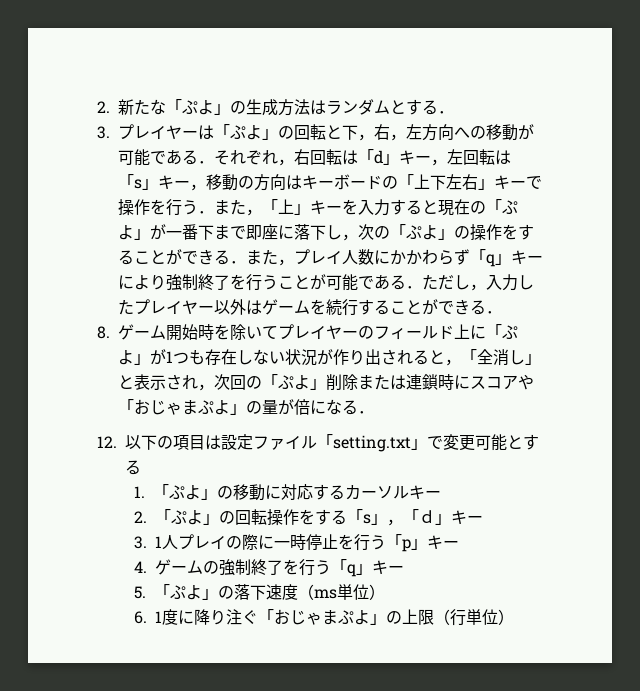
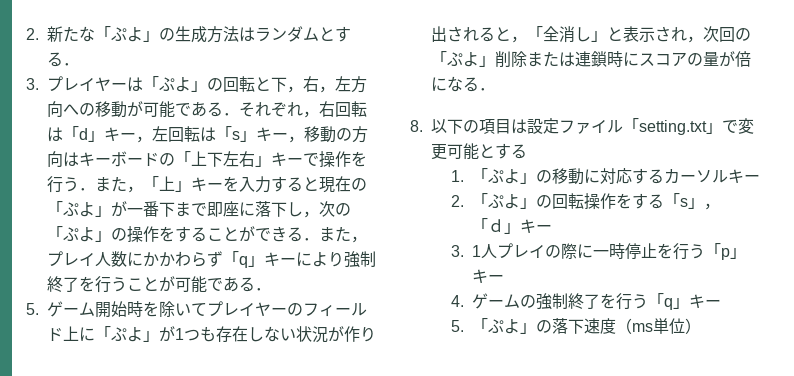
[422,274,534,291] [118,299,502,316] [97,326,110,339] ただし，入力したプレイヤー以外はゲームを続行することができる． // 8. -> [26,303,39,315] // 5.
[518,374,534,390] [118,399,246,415] や「おじゃまぷよ」 -> (687, 59) none
[97,436,117,448] 12. -> [410,120,423,132] 8.
[133,609,514,626] // 6. 1度に降り注ぐ「おじゃまぷよ」の上限（行単位） -> (701, 326) none

